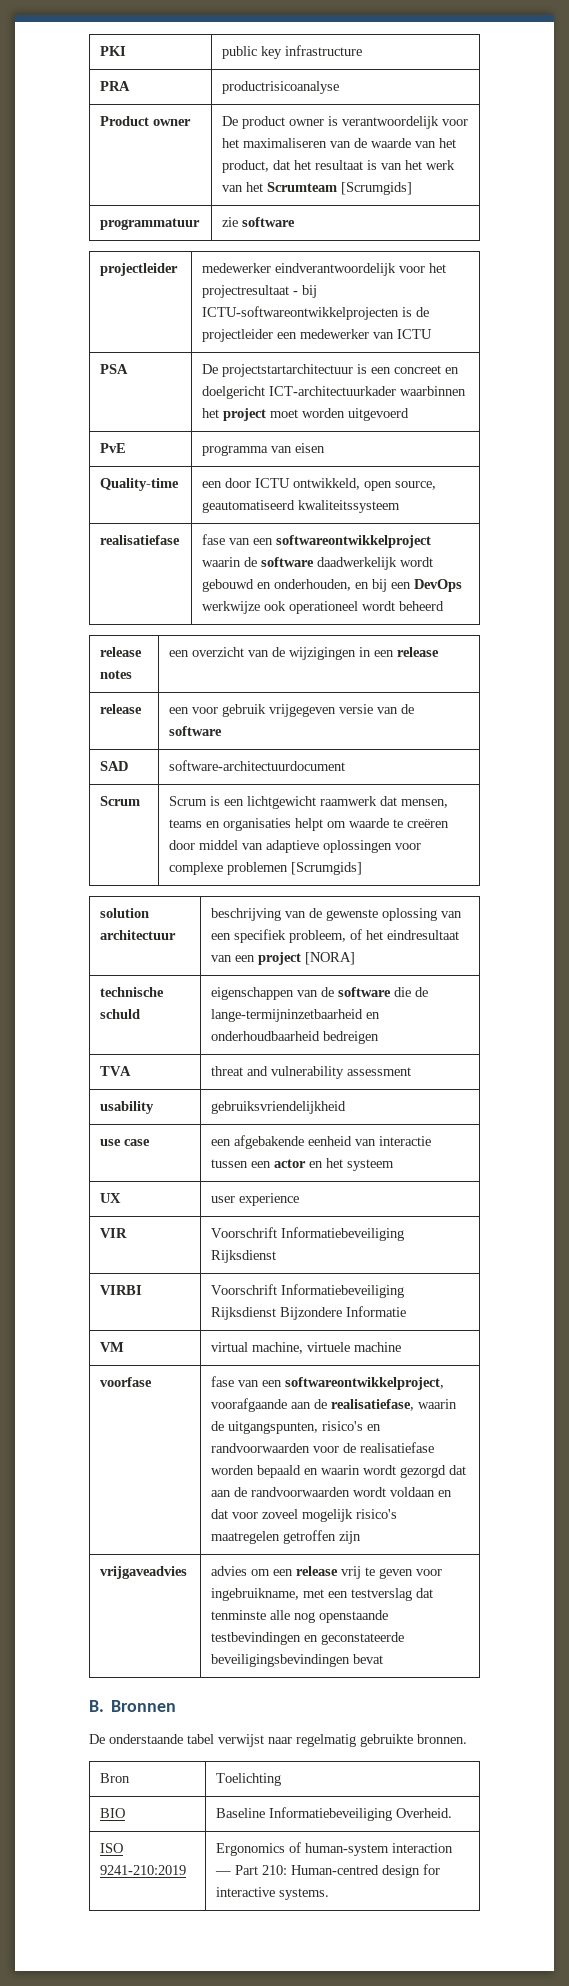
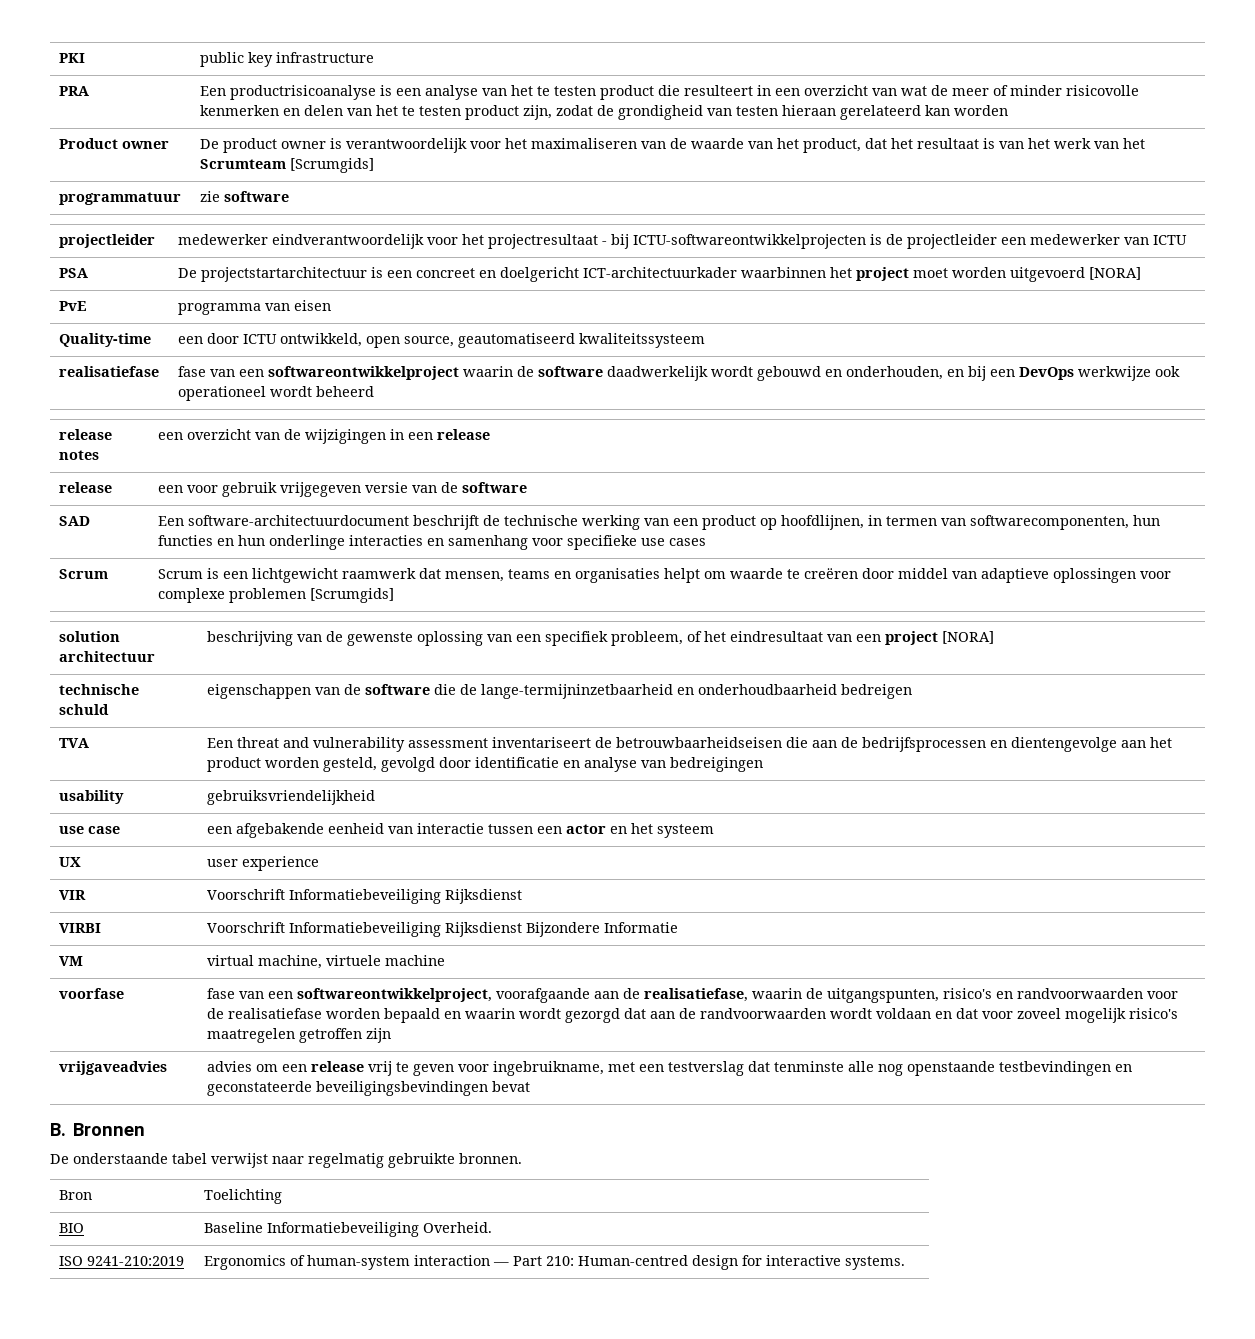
(131, 86) none -> [200,86,227,96] Een
(340, 87) none -> [380,85,1140,100] [200,105,1009,120] is een analyse van het te testen product die resulteert in een overzicht van wat de meer of minder risicovolle kenmerken en delen van het te testen product zijn, zodat de grondigheid van testen hieraan gerelateerd kan worden
(410, 414) none -> [1089,267,1142,280] [NORA]
(129, 766) none -> [158,516,185,526] Een
(346, 765) none -> [413,515,1161,530] [158,535,707,550] beschrijft de technische werking van een product op hoofdlijnen, in termen van softwarecomponenten, hun functies en hun onderlinge interacties en samenhang voor specifieke use cases
(132, 1071) none -> [207,738,234,748] Een
(412, 1071) none -> [492,737,1173,752] [207,757,764,772] inventariseert de betrouwbaarheidseisen die aan de bedrijfsprocessen en dientengevolge aan het product worden gesteld, gevolgd door identificatie en analyse van bedreigingen

